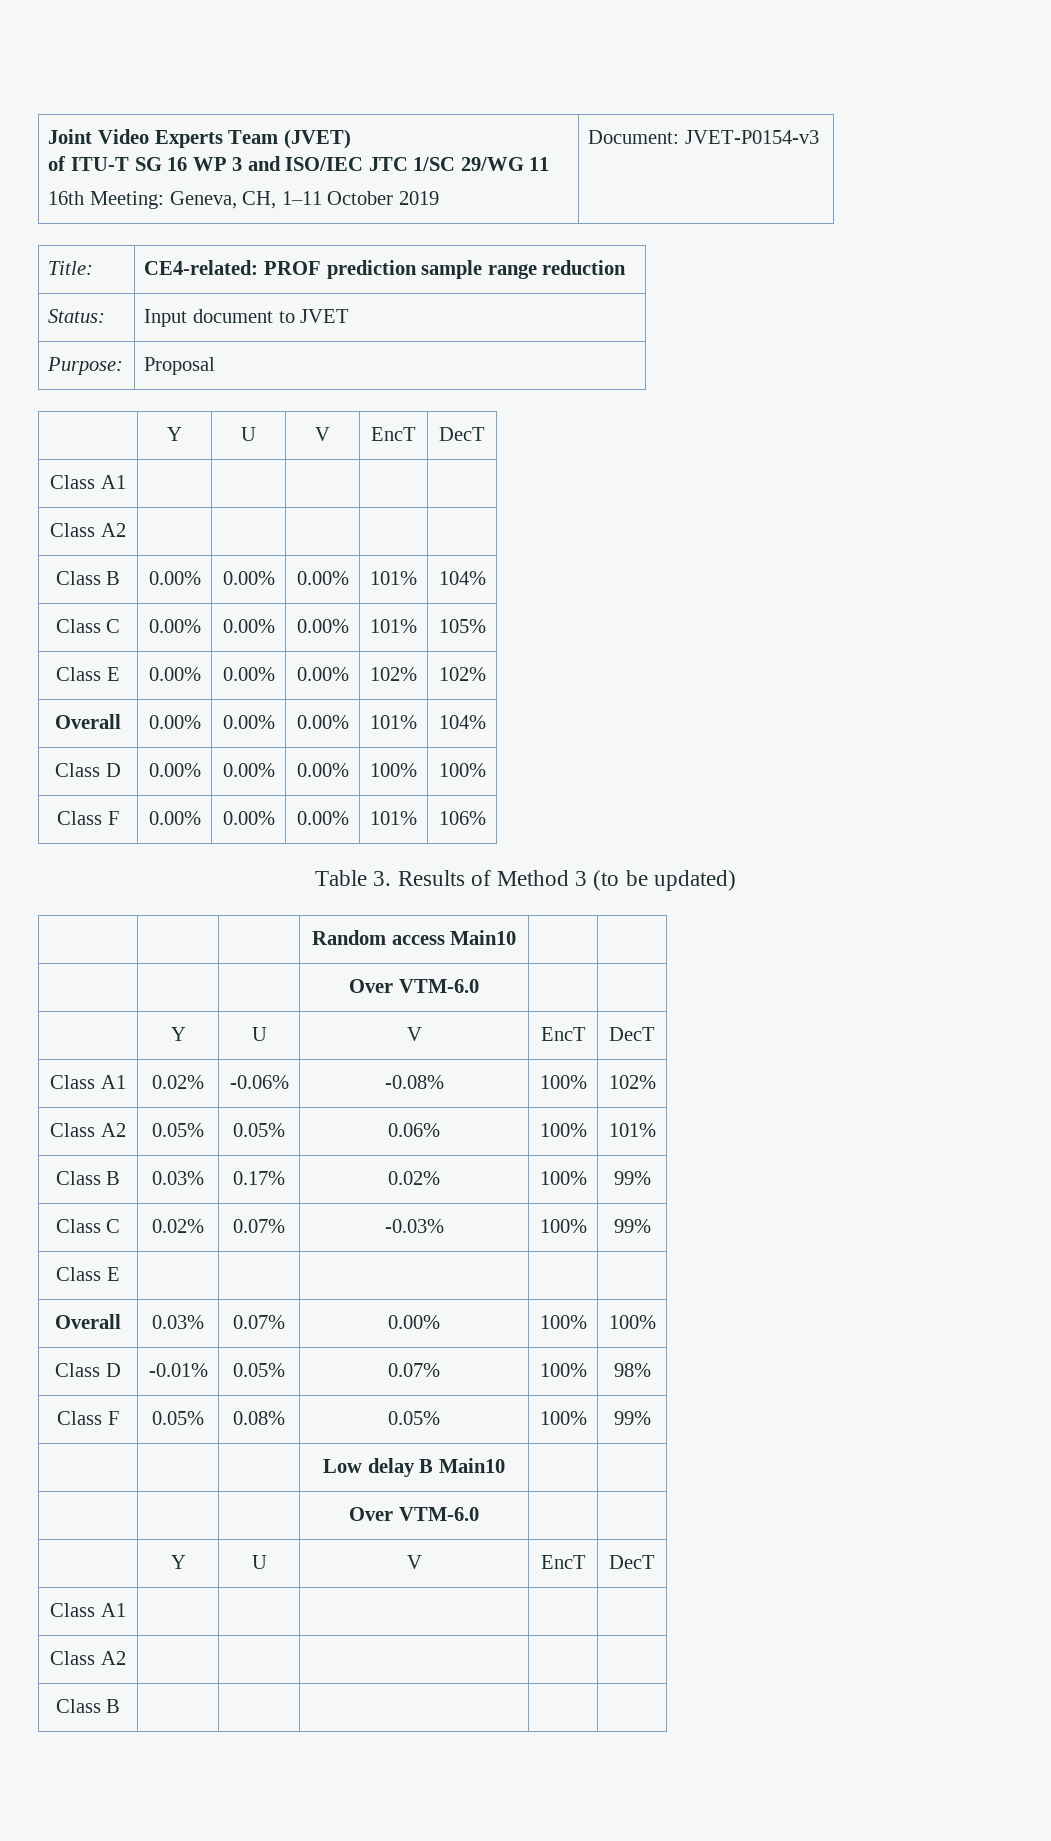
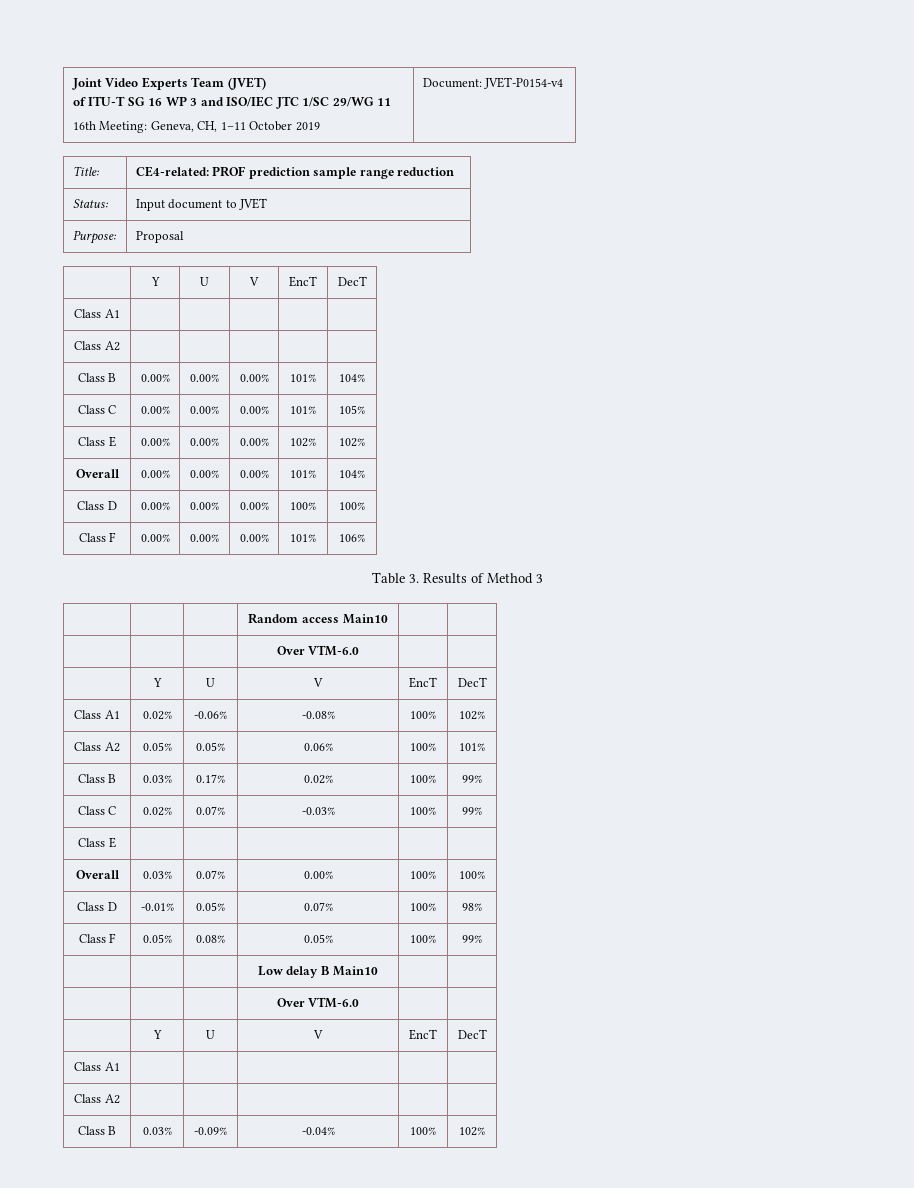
[685,130,820,144] JVET-P0154-v3 -> [484,77,564,89] JVET-P0154-v4
[593,870,736,891] (to be updated) -> (543, 578) none
(121, 1706) | | | | -> [142,1127,172,1135] [194,1127,227,1135] [301,1127,335,1135] [410,1127,436,1135] [459,1127,485,1136] 0.03% | -0.09% | -0.04% | 100% | 102%

